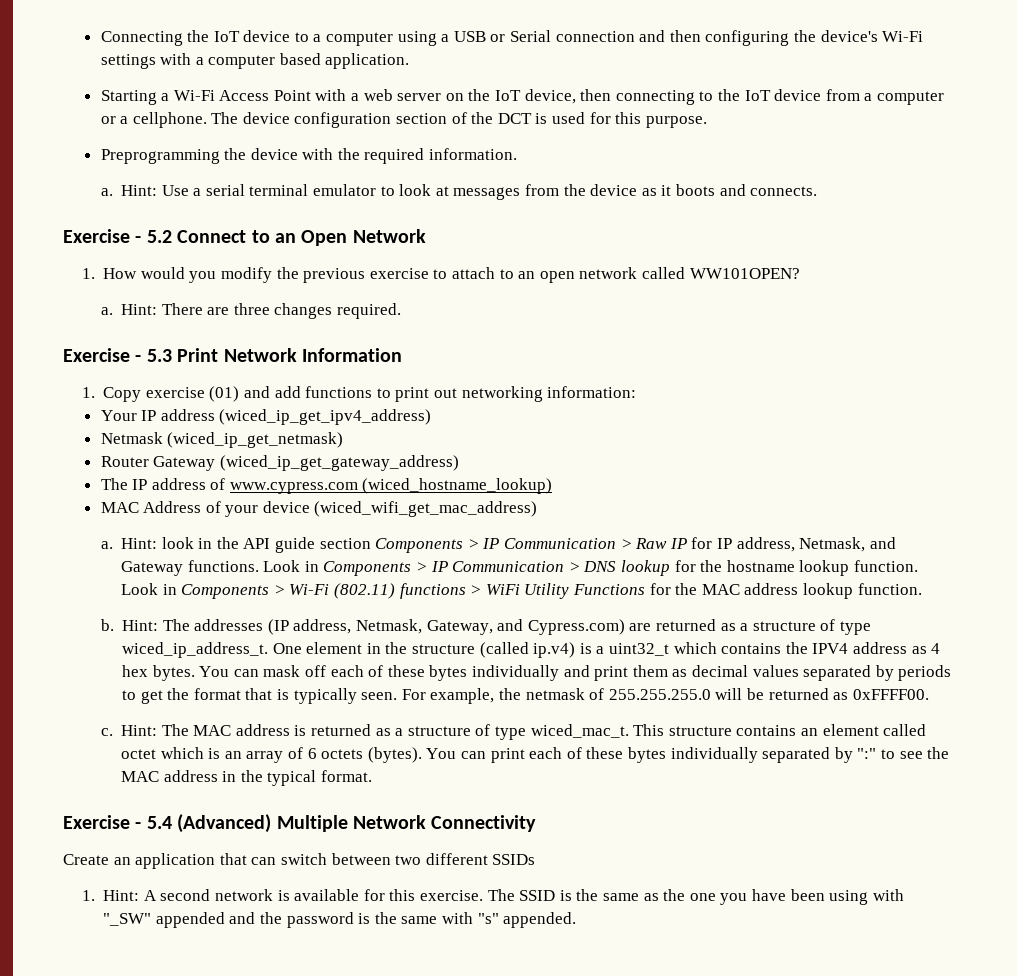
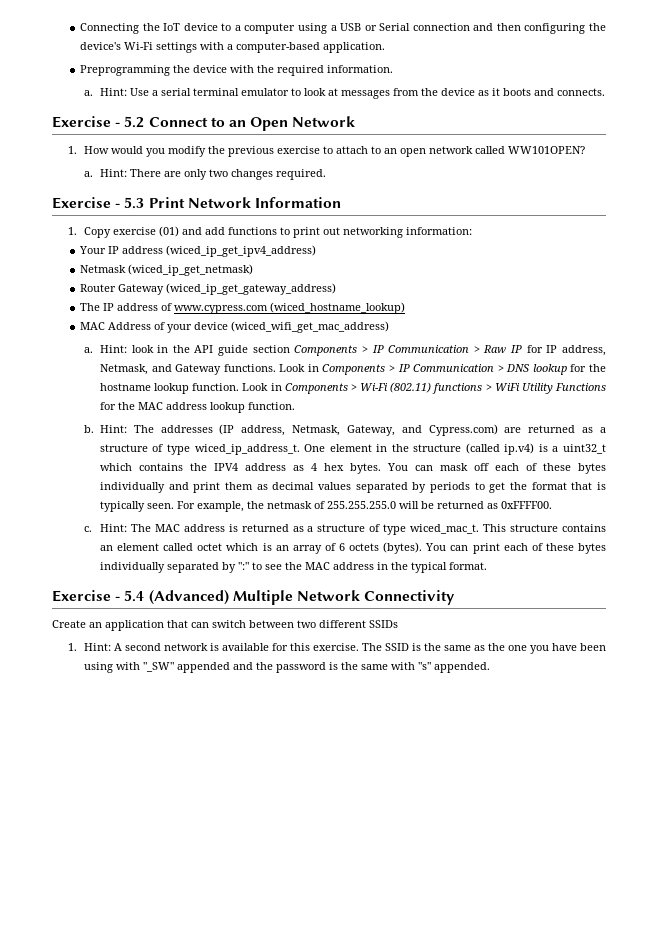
[208,53,321,69] computer based -> [236,42,321,53] computer-based
[100,89,944,105] [100,112,707,128] // Starting a Wi-Fi Access Point with a web server on the IoT device, then connecting to the IoT device from a computer or a cellphone. The device configuration section of the DCT is used for this purpose. -> (386, 47) none
[233,303,270,315] three -> [183,169,228,180] only two

